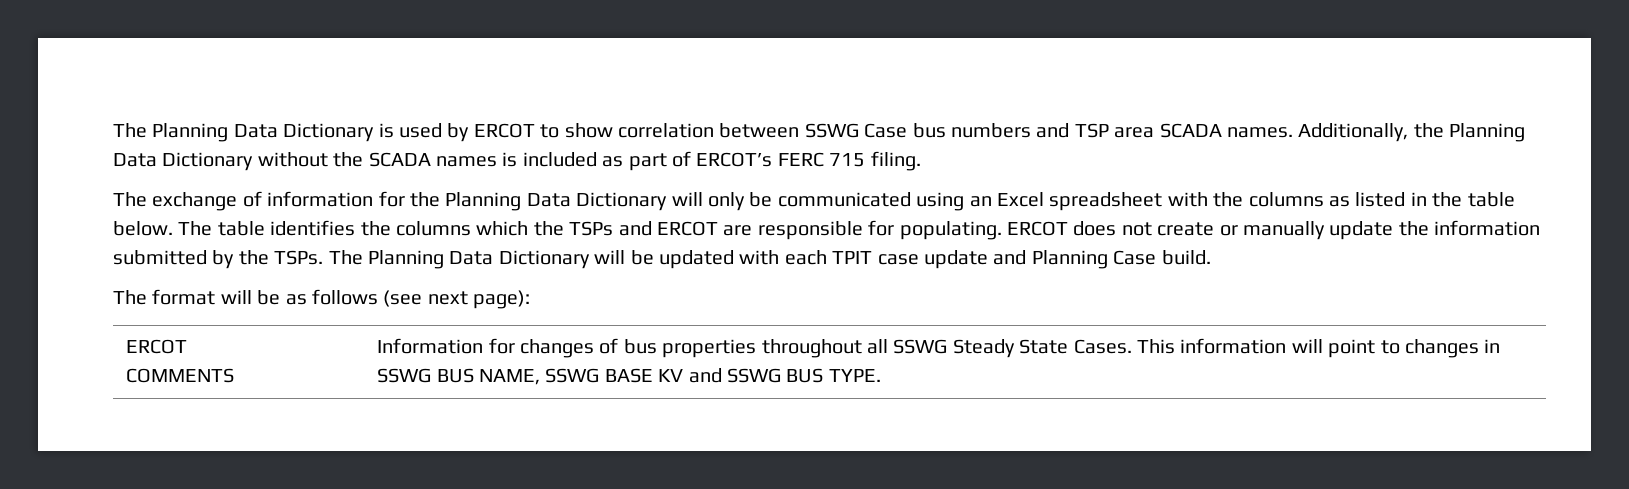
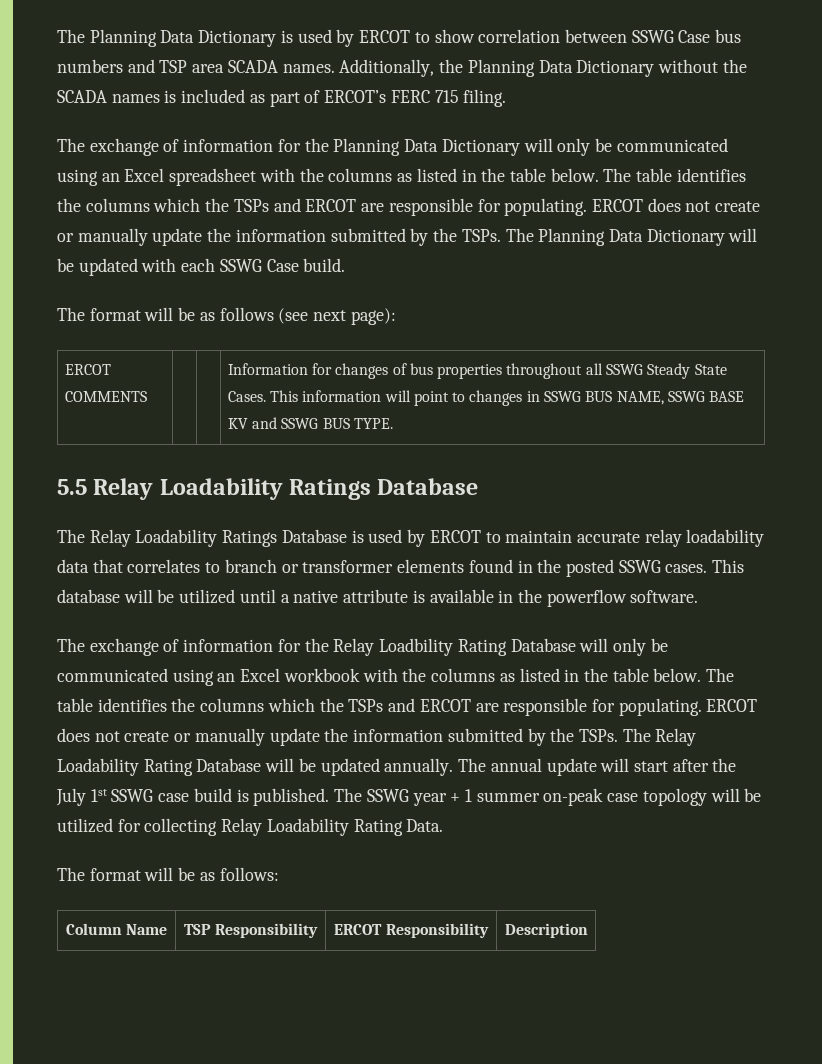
[832,250,1108,269] TPIT case update and Planning -> [219,259,262,272] SSWG
(881, 375) none -> [57,478,479,500] [57,529,765,547] [57,559,745,577] [57,589,699,607] [57,638,668,656] [57,668,735,686] [57,698,758,716] [57,728,697,746] [57,758,737,776] [56,788,762,806] [57,818,444,836] [57,867,279,881] [65,923,168,935] [184,923,318,938] [334,923,489,938] [504,923,588,938] // 5.5 Relay Loadability Ratings Database // The Relay Loadability Ratings Database is used by ERCOT to maintain accurate relay loadability data that correlates to branch or transformer elements found in the posted SSWG cases. This database will be utilized until a native attribute is available in the powerflow software. // The exchange of information for the Relay Loadbility Rating Database will only be communicated using an Excel workbook with the columns as listed in the table below. The table identifies the columns which the TSPs and ERCOT are responsible for populating. ERCOT does not create or manually update the information submitted by the TSPs. The Relay Loadability Rating Database will be updated annually. The annual update will start after the July 1st SSWG case build is published. The SSWG year + 1 summer on-peak case topology will be utilized for collecting Relay Loadability Rating Data. // The format will be as follows: // Column Name | TSP Responsibility | ERCOT Responsibility | Description

